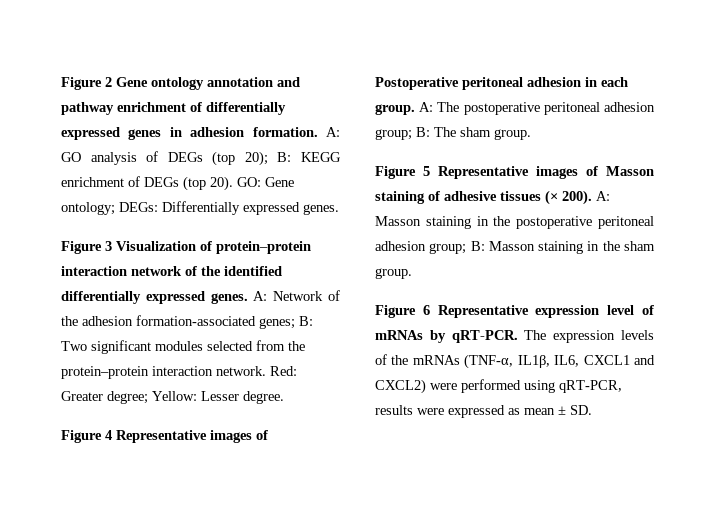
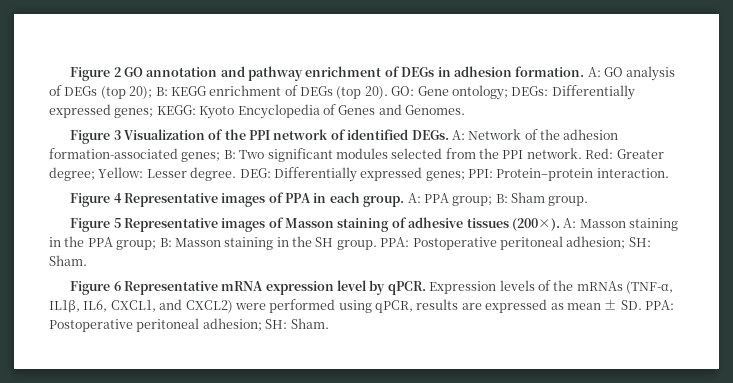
[116,77,204,90] Gene ontology -> [123,67,143,77] GO
[206,102,286,115] [61,127,162,140] differentially expressed genes -> [401,67,435,77] DEGs
[303,204,339,215] [61,241,311,254] [61,266,282,276] [61,291,248,304] genes. // Figure 3 Visualization of protein–protein interaction network of the identified differentially expressed genes. -> [114,104,465,119] [70,129,449,144] genes; KEGG: Kyoto Encyclopedia of Genes and Genomes. // Figure 3 Visualization of the PPI network of identified DEGs.
[61,366,213,379] protein–protein interaction -> [502,150,524,159] PPI
(284, 397) none -> [239,167,669,182] DEG: Differentially expressed genes; PPI: Protein–protein interaction.
[375,77,581,90] Postoperative peritoneal adhesion -> [285,193,312,203] PPA
[437,102,655,115] [375,127,491,140] The postoperative peritoneal adhesion group; B: The sham -> [423,192,546,206] PPA group; B: Sham
[545,190,592,205] (× 200). -> [511,218,560,231] (200×).
[516,216,654,229] [375,241,426,251] postoperative peritoneal adhesion -> [87,237,113,247] PPA
[624,241,655,251] [375,268,412,279] sham group. -> [315,236,651,250] [49,255,87,266] SH group. PPA: Postoperative peritoneal adhesion; SH: Sham.
(529, 311) none -> [221,281,264,291] mRNA
[642,305,654,315] [375,330,616,343] of mRNAs by qRT-PCR. The expression -> [369,280,497,295] by qPCR. Expression
[583,355,630,365] CXCL1 -> [110,300,156,312] CXCL1,
[559,380,622,393] [375,405,444,415] qRT-PCR, results were -> [375,299,482,313] qPCR, results are
(592, 410) none -> [645,300,674,310] [49,318,329,332] PPA: Postoperative peritoneal adhesion; SH: Sham.

